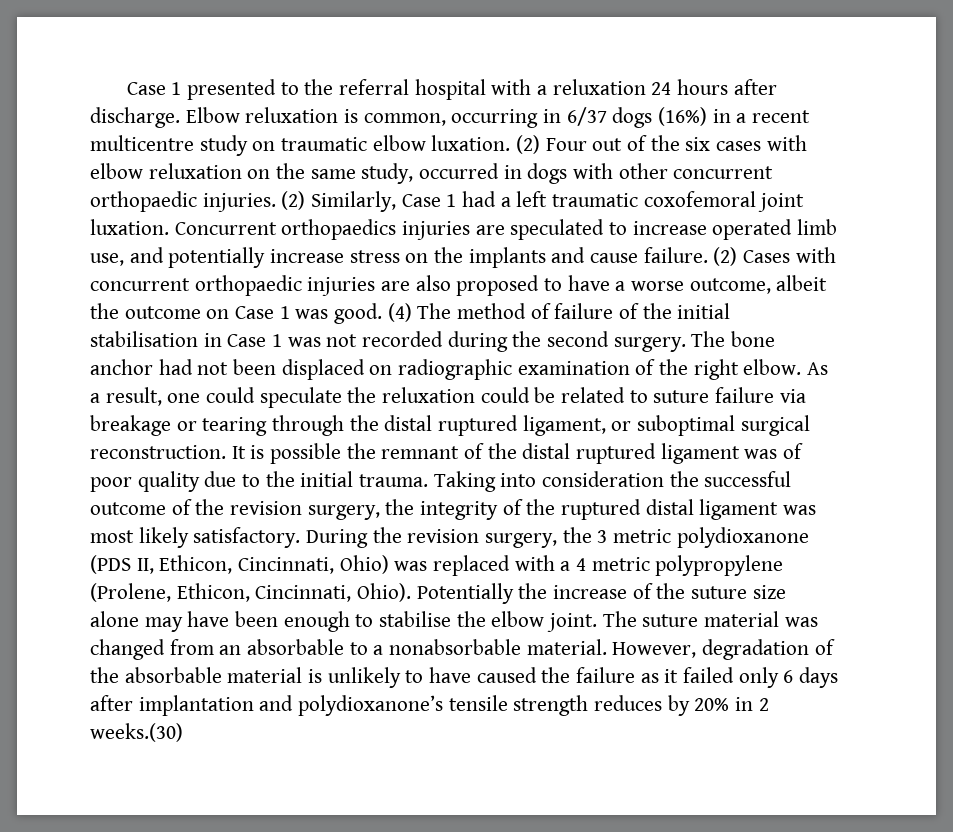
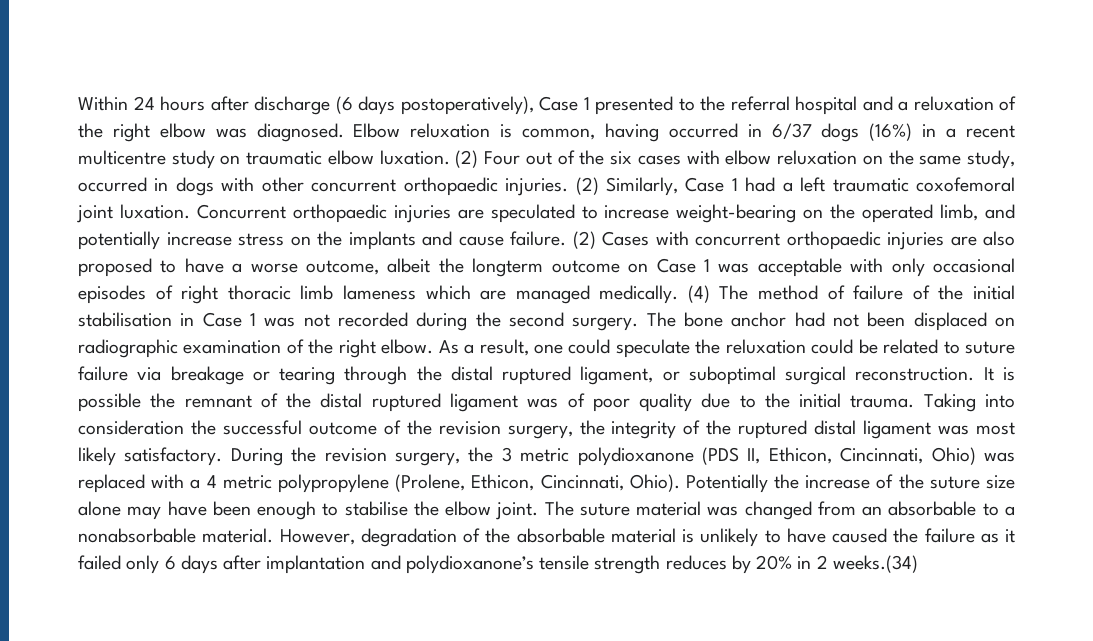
(126, 88) none -> [78,96,534,115] Within 24 hours after discharge (6 days postoperatively),
[491,79,532,95] with -> [862,96,893,111] and
[651,79,777,95] [90,107,180,128] 24 hours after discharge. -> [999,96,1016,111] [78,123,344,142] of the right elbow was diagnosed.
[451,109,539,128] occurring -> [604,123,738,142] having occurred
[281,219,397,240] orthopaedics -> [292,204,387,223] orthopaedic
[712,219,838,240] [90,253,124,266] operated limb use, -> [676,204,979,223] weight-bearing on the operated limb,
(119, 311) none -> [472,258,544,277] longterm
[334,303,383,324] good. -> [757,258,1015,277] [78,285,679,304] acceptable with only occasional episodes of right thoracic limb lameness which are managed medically.
[90,723,183,742] weeks.(30) -> [832,555,918,573] weeks.(34)

